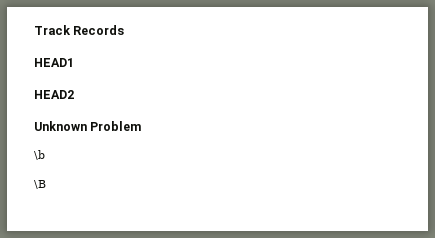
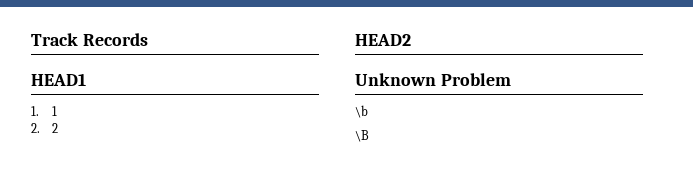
(74, 62) none -> [31,106,58,116] [31,123,59,133] // 1. 1 // 2. 2

